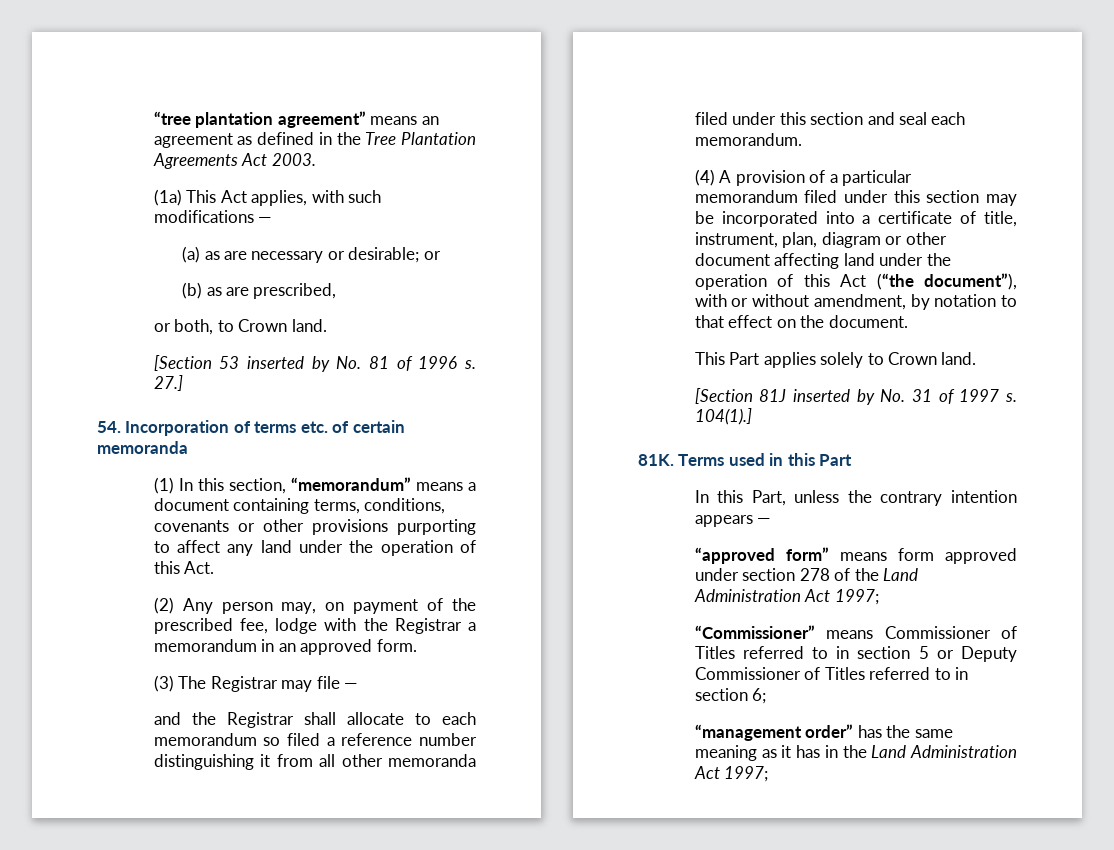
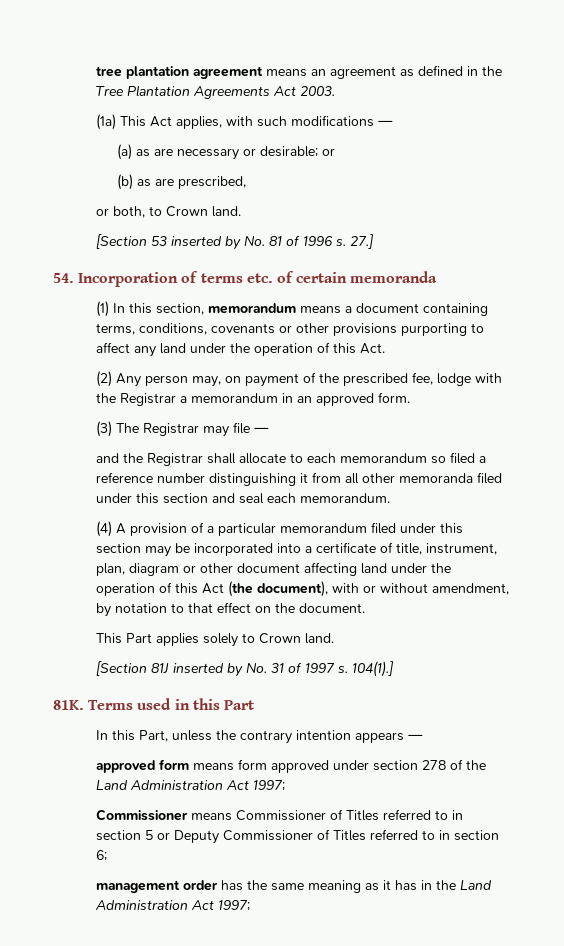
[153,111,366,128] “tree plantation agreement” -> [95,66,263,79] tree plantation agreement
[290,477,411,491] “memorandum” -> [207,303,296,314] memorandum
[876,273,1017,290] (“the document”), -> [227,581,328,597] (the document),
[694,547,829,564] “approved form” -> [95,759,189,773] approved form
[694,625,815,639] “Commissioner” -> [95,809,188,821] Commissioner
[694,724,854,741] “management order” -> [95,880,218,893] management order

